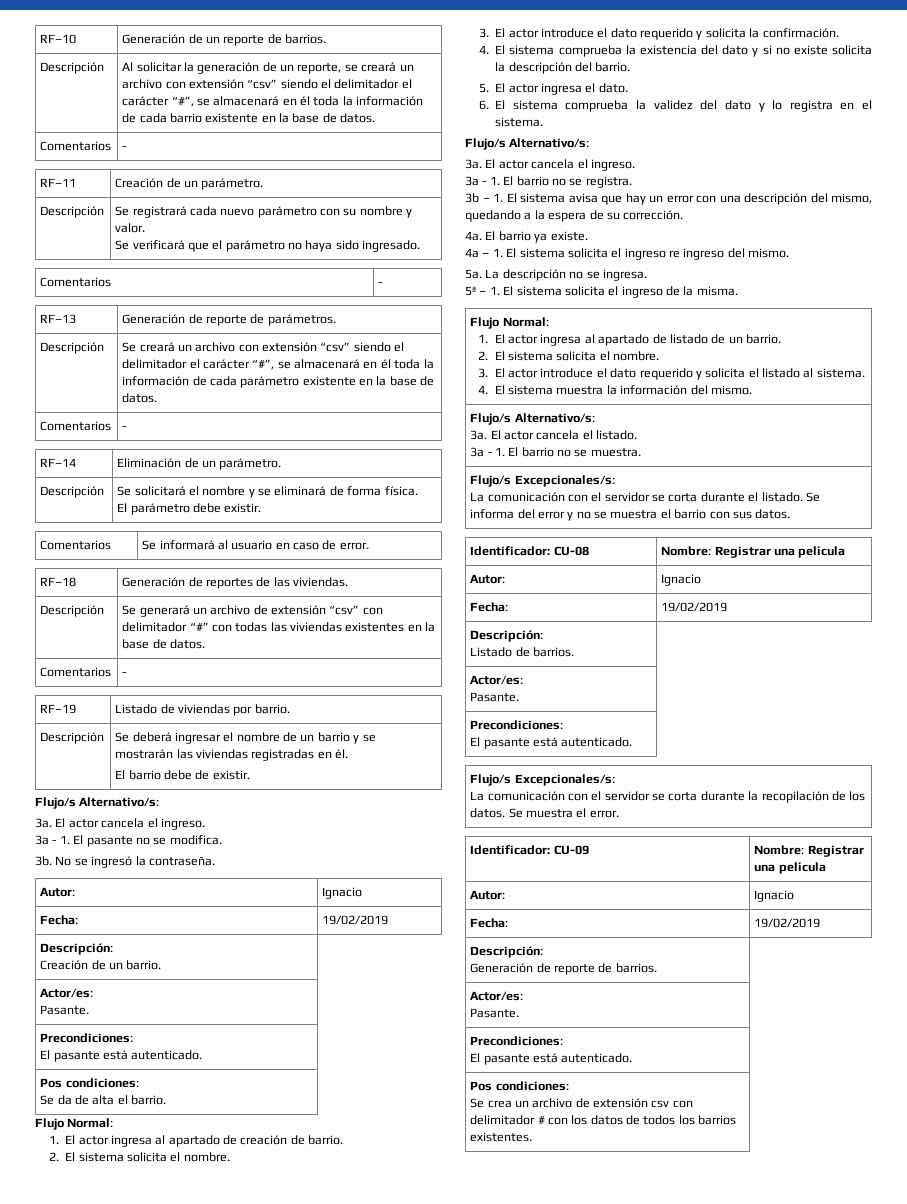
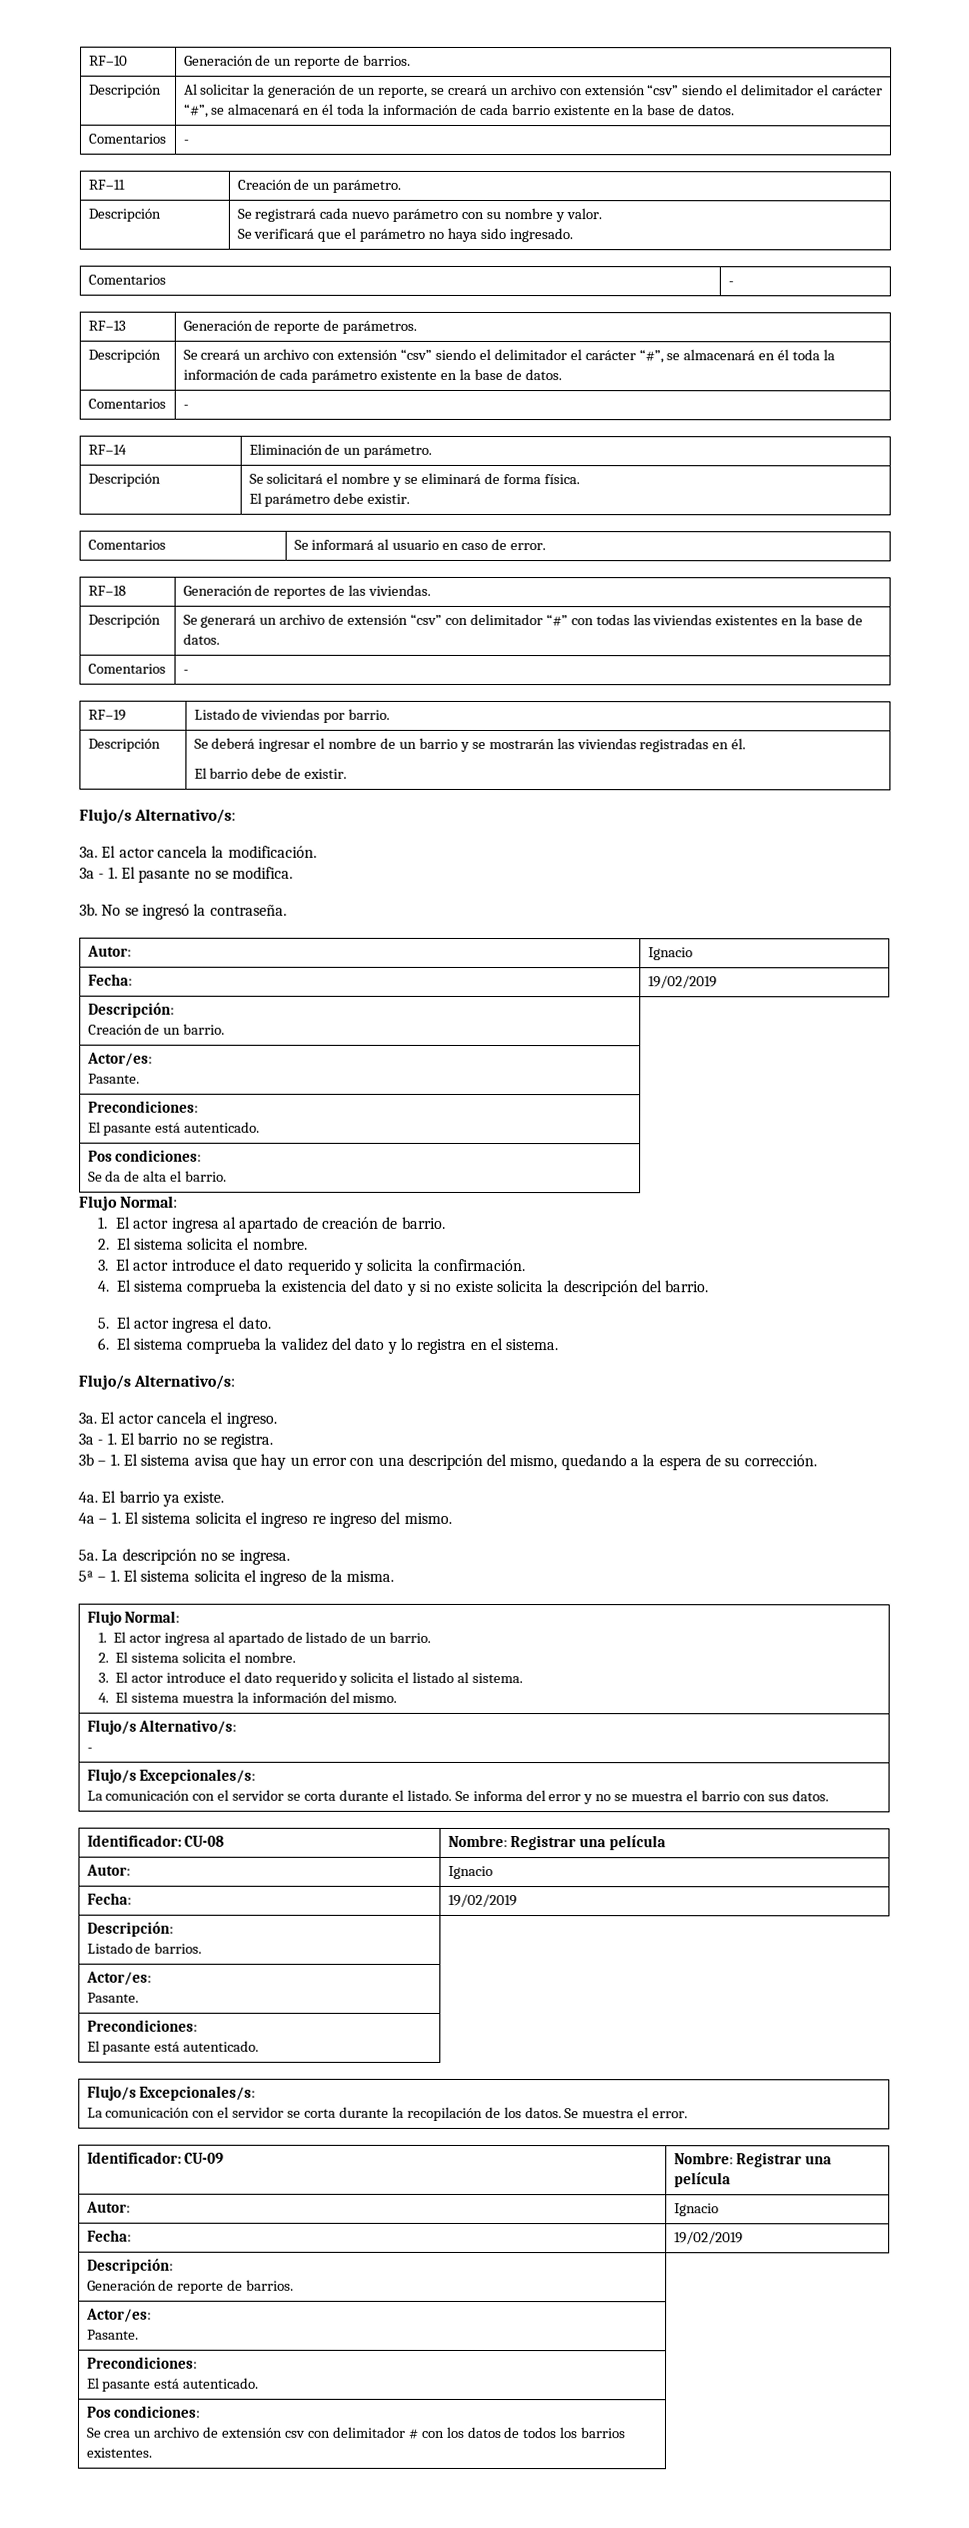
[147,818,205,830] el ingreso. -> [211,845,317,858] la modificación.
[470,430,638,440] [470,447,641,457] 3a. El actor cancela el listado. // 3a - 1. El barrio no se muestra. -> [86,1747,93,1752] -

